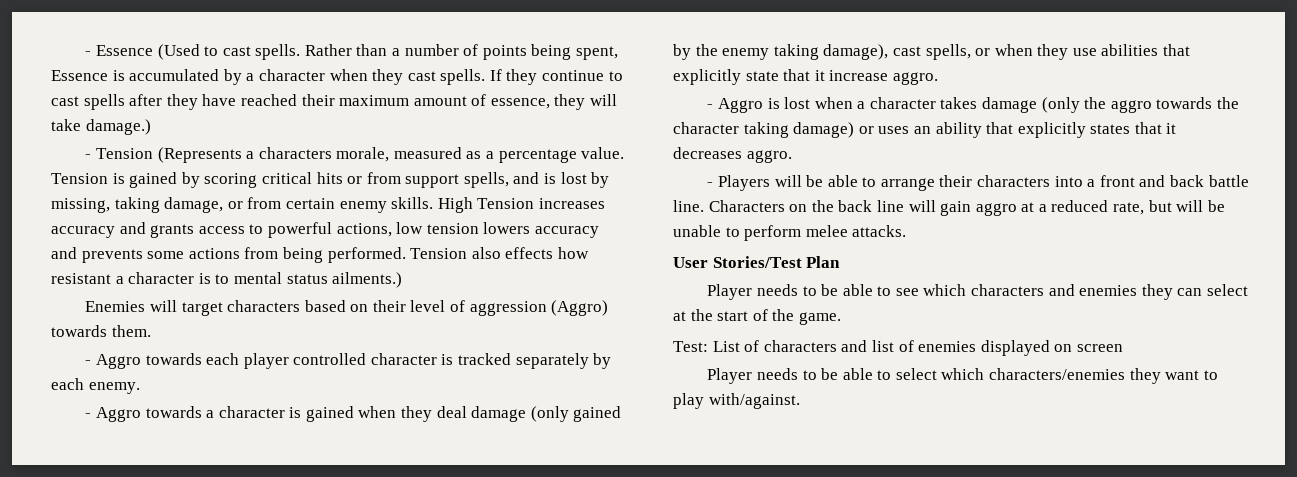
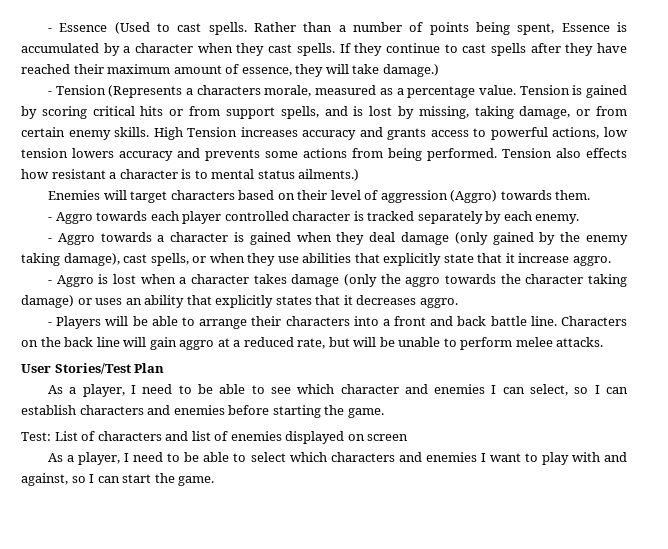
[707,284,798,300] Player needs -> [48,384,173,397] As a player, I need
[971,284,1249,300] [673,309,768,321] characters and enemies they can select at the start of -> [340,384,628,396] [21,405,321,418] character and enemies I can select, so I can establish characters and enemies before starting
[707,368,798,384] Player needs -> [48,452,164,465] As a player, I need
[989,368,1218,384] [673,393,800,409] characters/enemies they want to play with/against. -> [330,452,628,465] [21,473,215,486] characters and enemies I want to play with and against, so I can start the game.

